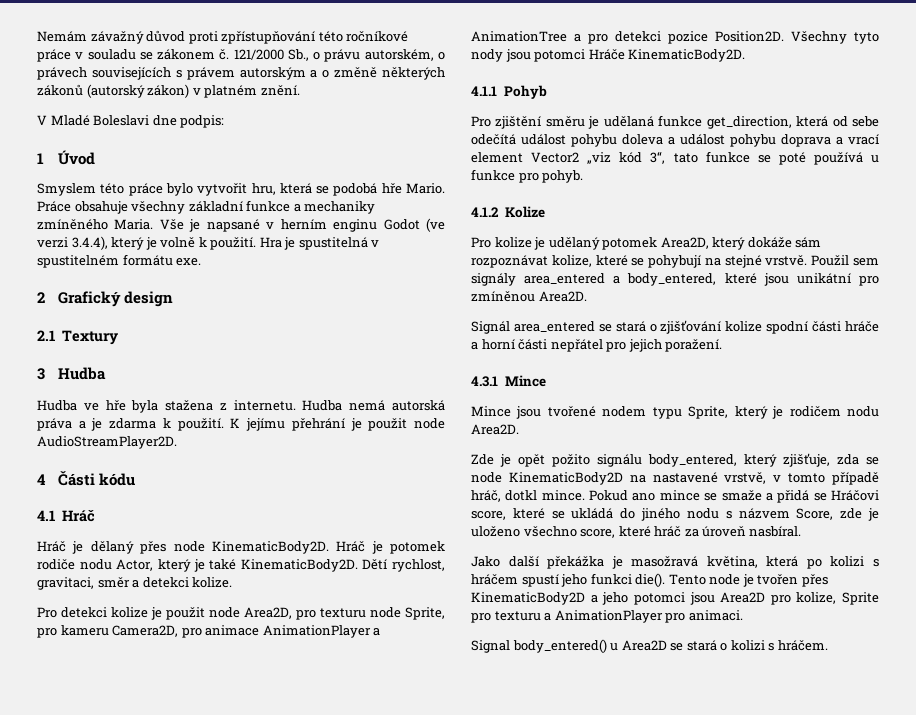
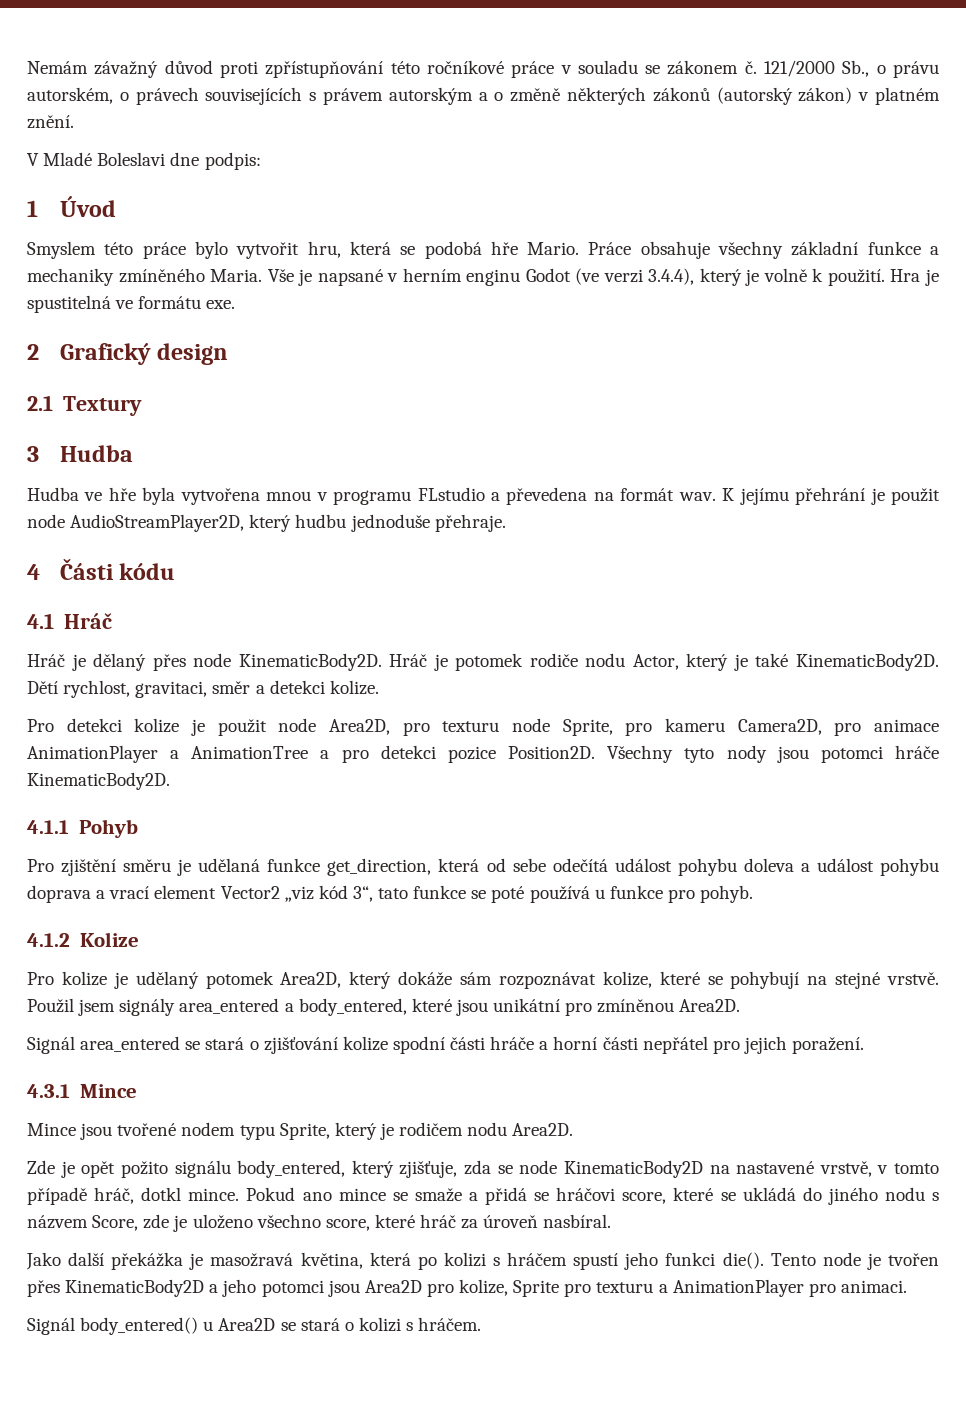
[371,240,380,247] [37,255,119,268] v spustitelném -> [115,300,134,309] ve
[165,400,445,411] [37,418,224,431] stažena z internetu. Hudba nemá autorská práva a je zdarma k použití. -> [180,487,716,505] vytvořena mnou v programu FLstudio a převedena na formát wav.
[37,436,177,449] AudioStreamPlayer2D. -> [70,514,506,532] AudioStreamPlayer2D, který hudbu jednoduše přehraje.
[588,49,625,60] Hráče -> [895,745,940,759] hráče
[853,258,879,266] sem -> [78,999,116,1016] jsem
[831,490,879,501] Hráčovi -> [556,1187,616,1201] hráčovi
[471,640,510,653] Signal -> [27,1317,75,1335] Signál

